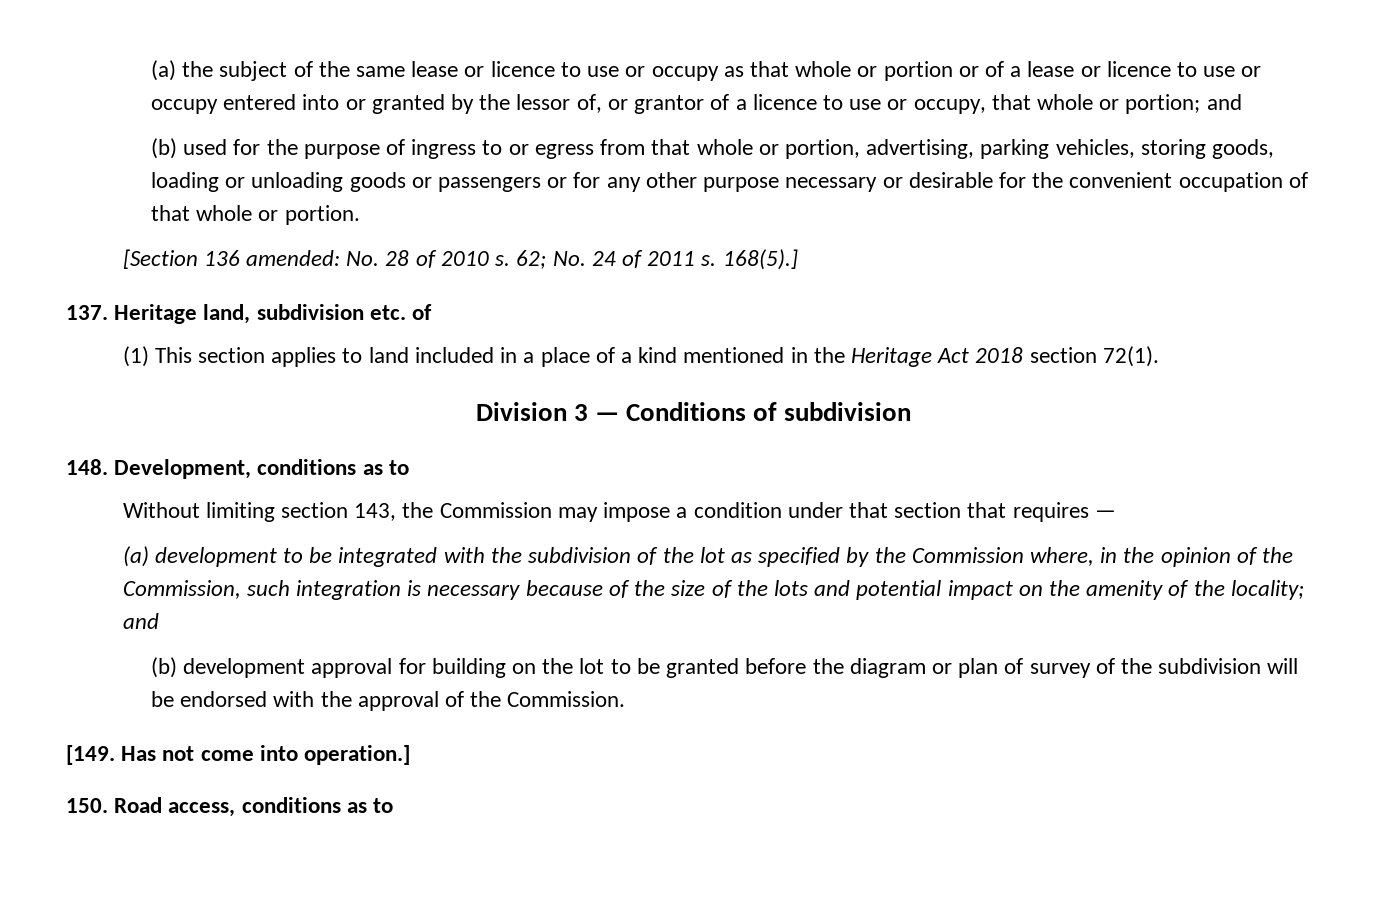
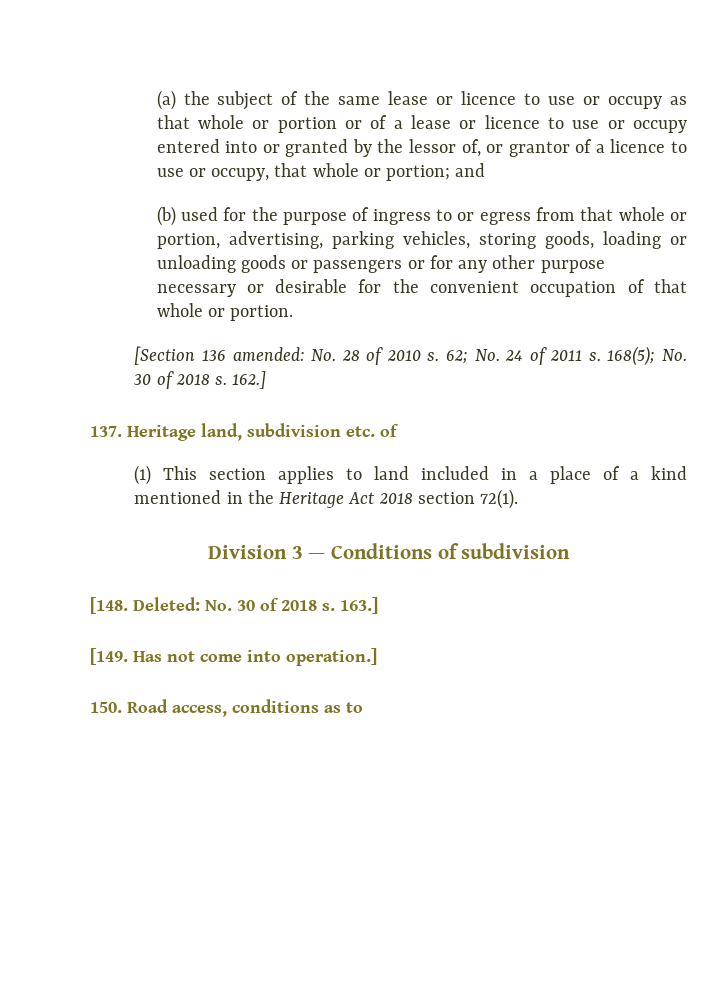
[722,249,798,270] 168(5).] -> [607,346,687,366] [134,371,267,389] 168(5); No. 30 of 2018 s. 162.]
[66,459,409,479] [122,502,1116,522] [122,546,1294,567] [122,580,1304,600] [122,613,159,629] [150,657,1299,678] [150,691,626,711] 148. Development, conditions as to // Without limiting section 143, the Commission may impose a condition under that section that requires — // (a) development to be integrated with the subdivision of the lot as specified by the Commission where, in the opinion of the Commission, such integration is necessary because of the size of the lots and potential impact on the amenity of the locality; and // (b) development approval for building on the lot to be granted before the diagram or plan of survey of the subdivision will be endorsed with the approval of the Commission. -> [90,597,378,614] [148. Deleted: No. 30 of 2018 s. 163.]

